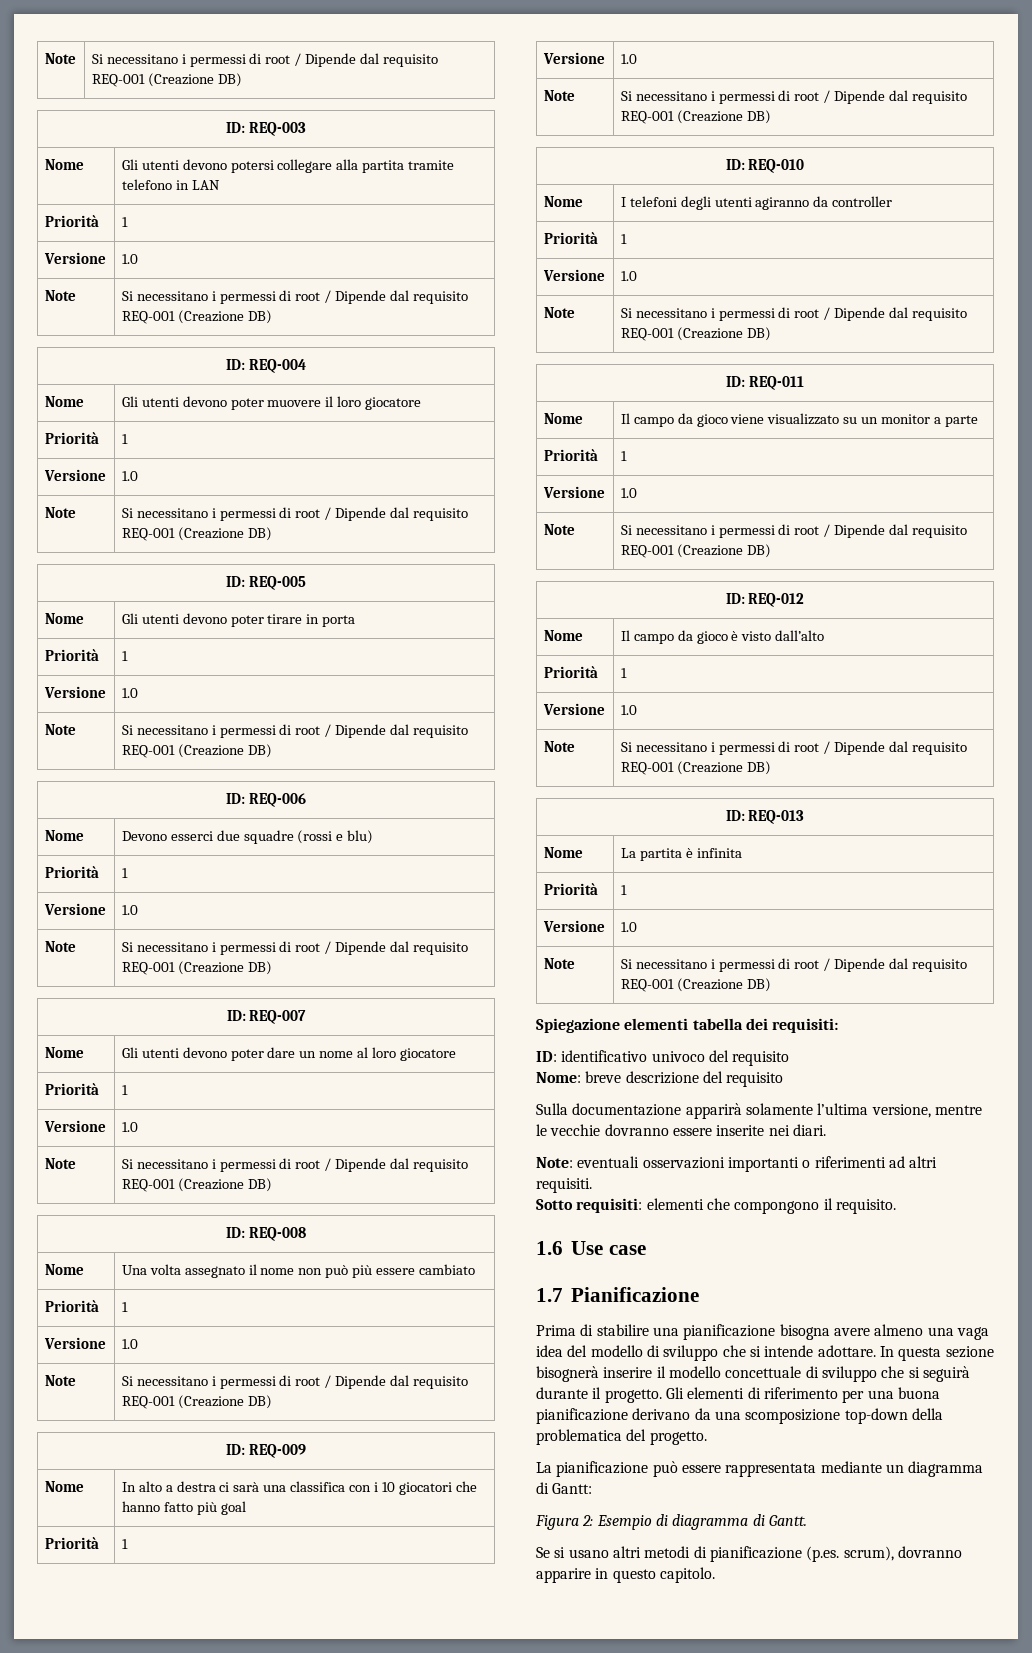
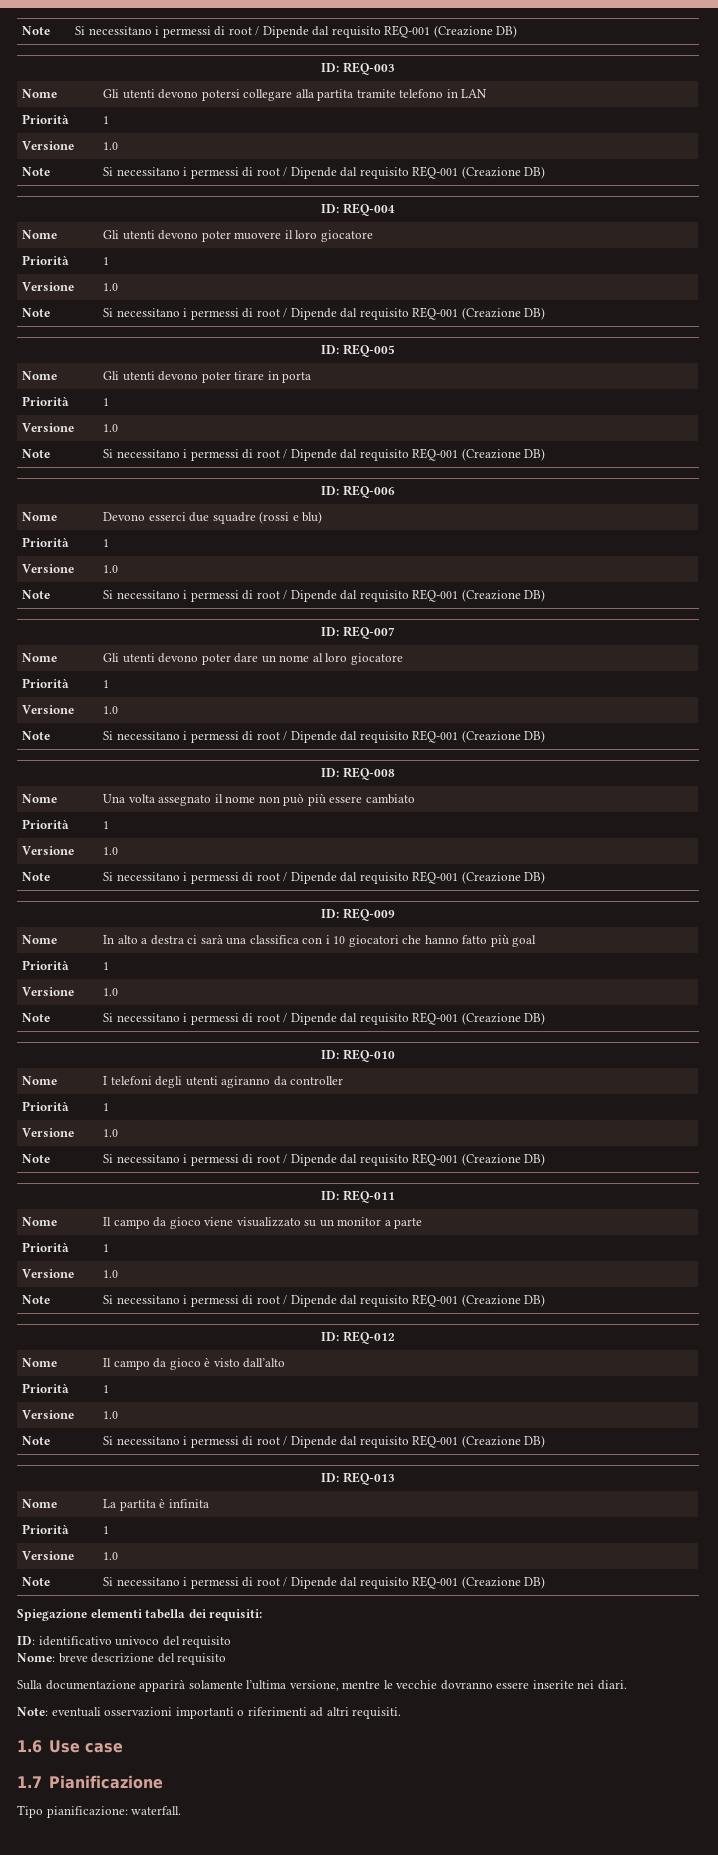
[536,1198,896,1214] // Sotto requisiti: elementi che compongono il requisito. -> (402, 1713) none
[536,1324,989,1340] [536,1345,994,1361] [536,1366,970,1382] [536,1387,940,1403] [536,1408,943,1424] [536,1429,707,1445] [536,1461,984,1477] [536,1482,593,1494] [535,1514,807,1530] [536,1546,962,1562] [536,1567,715,1583] Prima di stabilire una pianificazione bisogna avere almeno una vaga idea del modello di sviluppo che si intende adottare. In questa sezione bisognerà inserire il modello concettuale di sviluppo che si seguirà durante il progetto. Gli elementi di riferimento per una buona pianificazione derivano da una scomposizione top-down della problematica del progetto. // La pianificazione può essere rappresentata mediante un diagramma di Gantt: // Figura 2: Esempio di diagramma di Gantt. // Se si usano altri metodi di pianificazione (p.es. scrum), dovranno apparire in questo capitolo. -> [17,1805,182,1818] Tipo pianificazione: waterfall.

